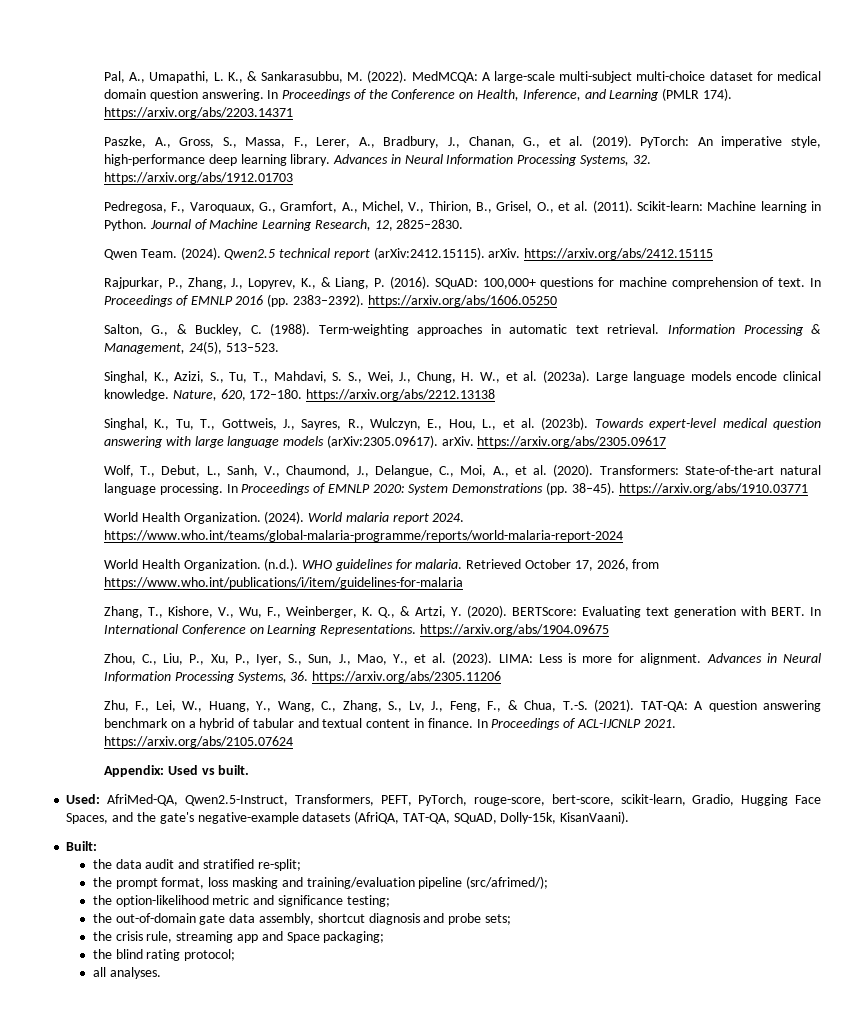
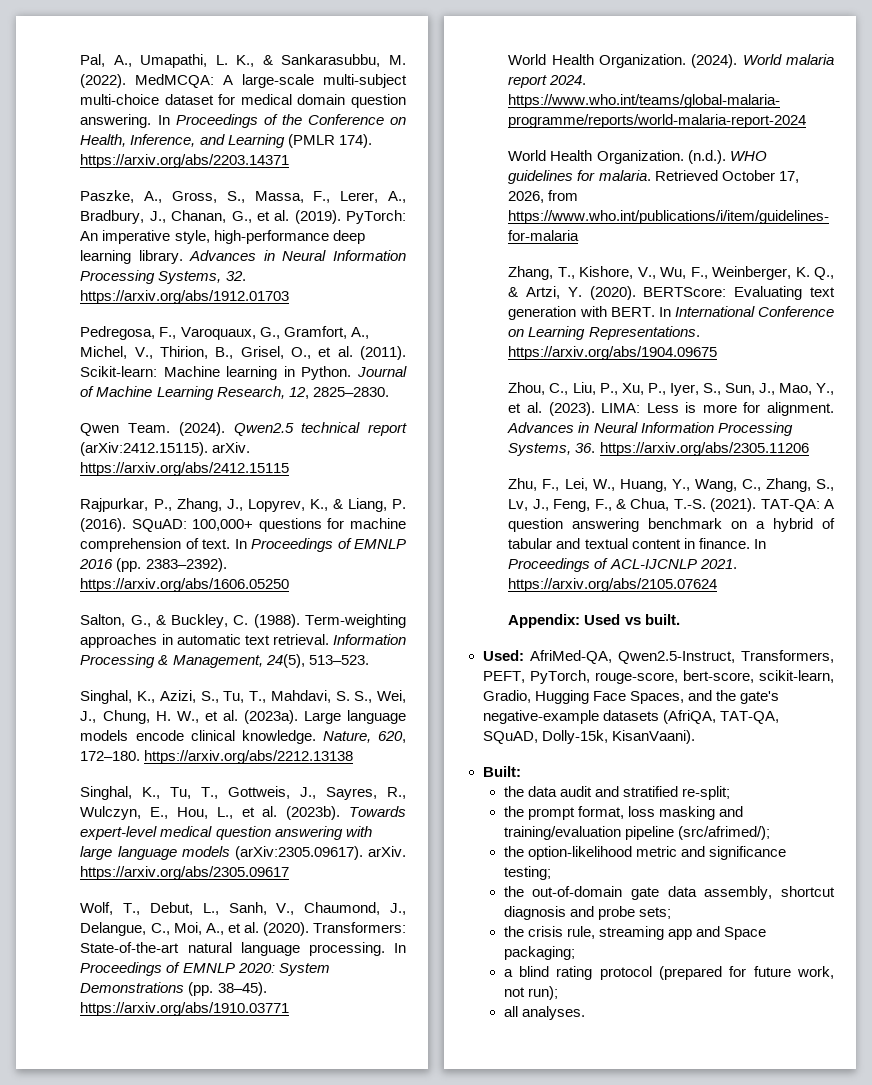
[92,949,112,959] the -> [503,969,513,977] a
[184,949,236,961] protocol; -> [599,966,834,980] [503,986,558,1000] protocol (prepared for future work, not run);

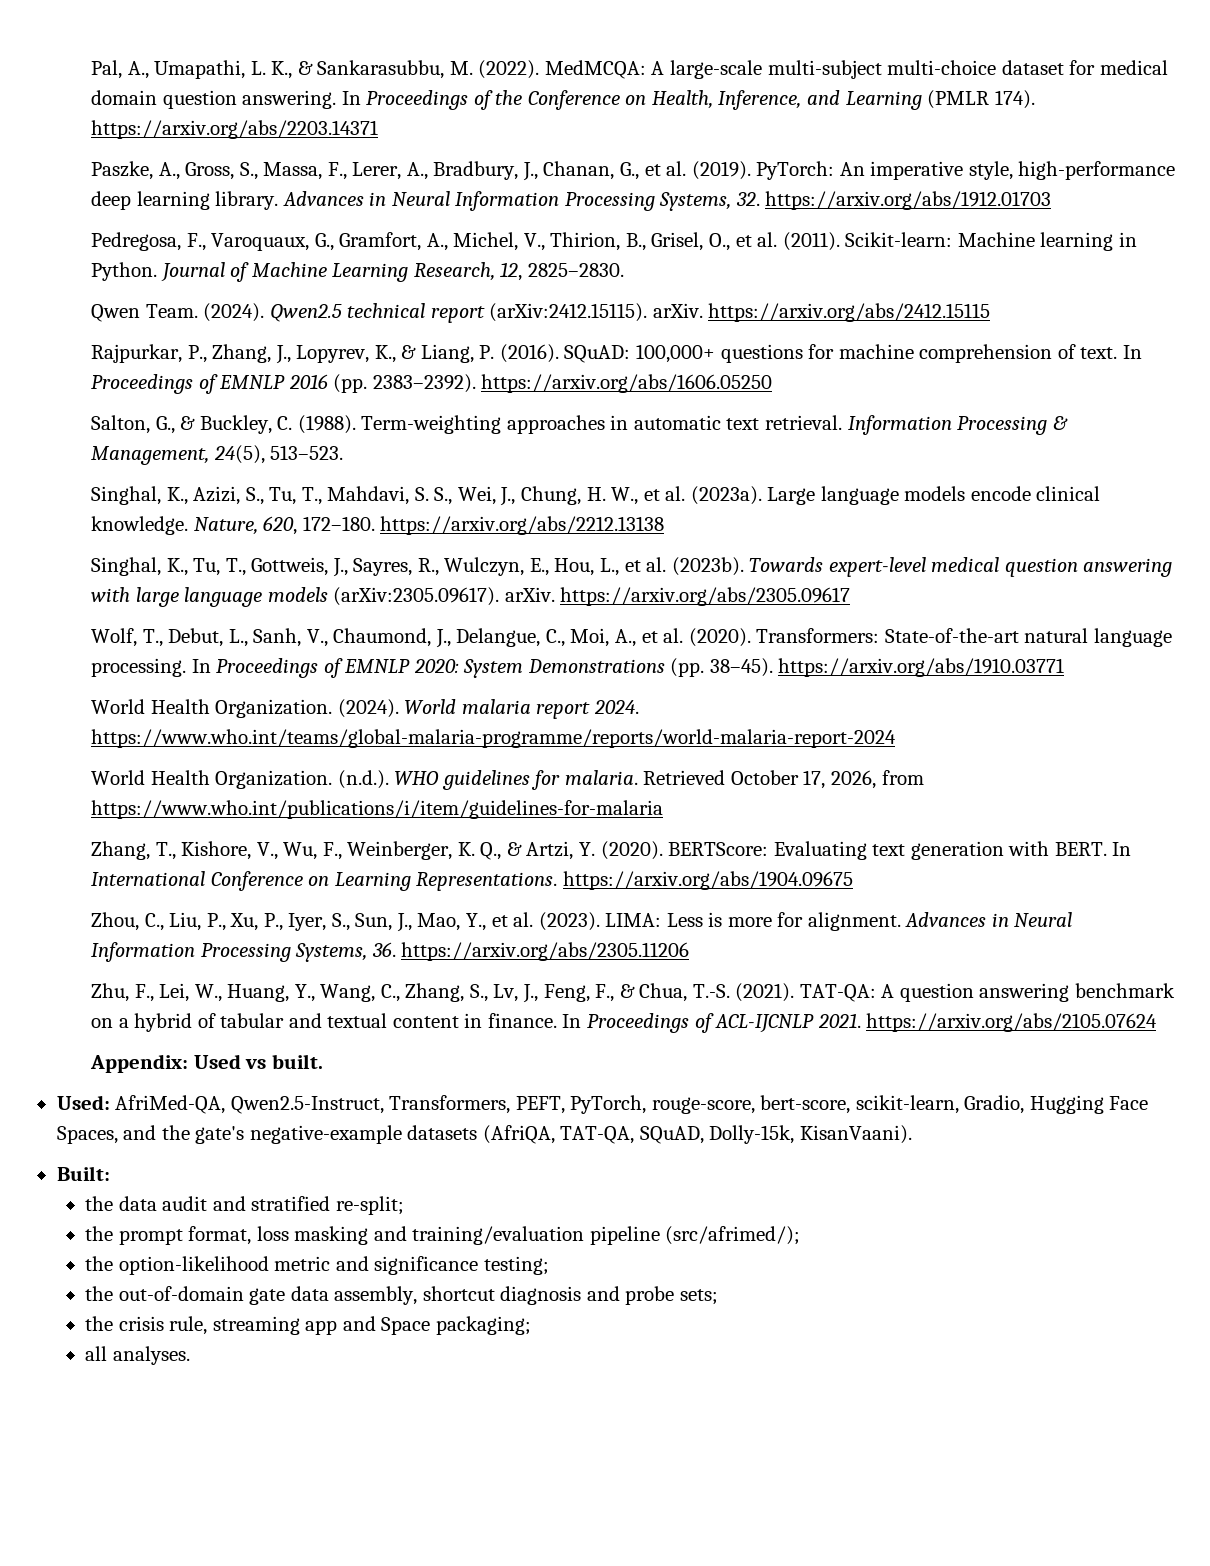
[503,966,834,980] [503,986,558,1000] // a blind rating protocol (prepared for future work, not run); -> (531, 1325) none

